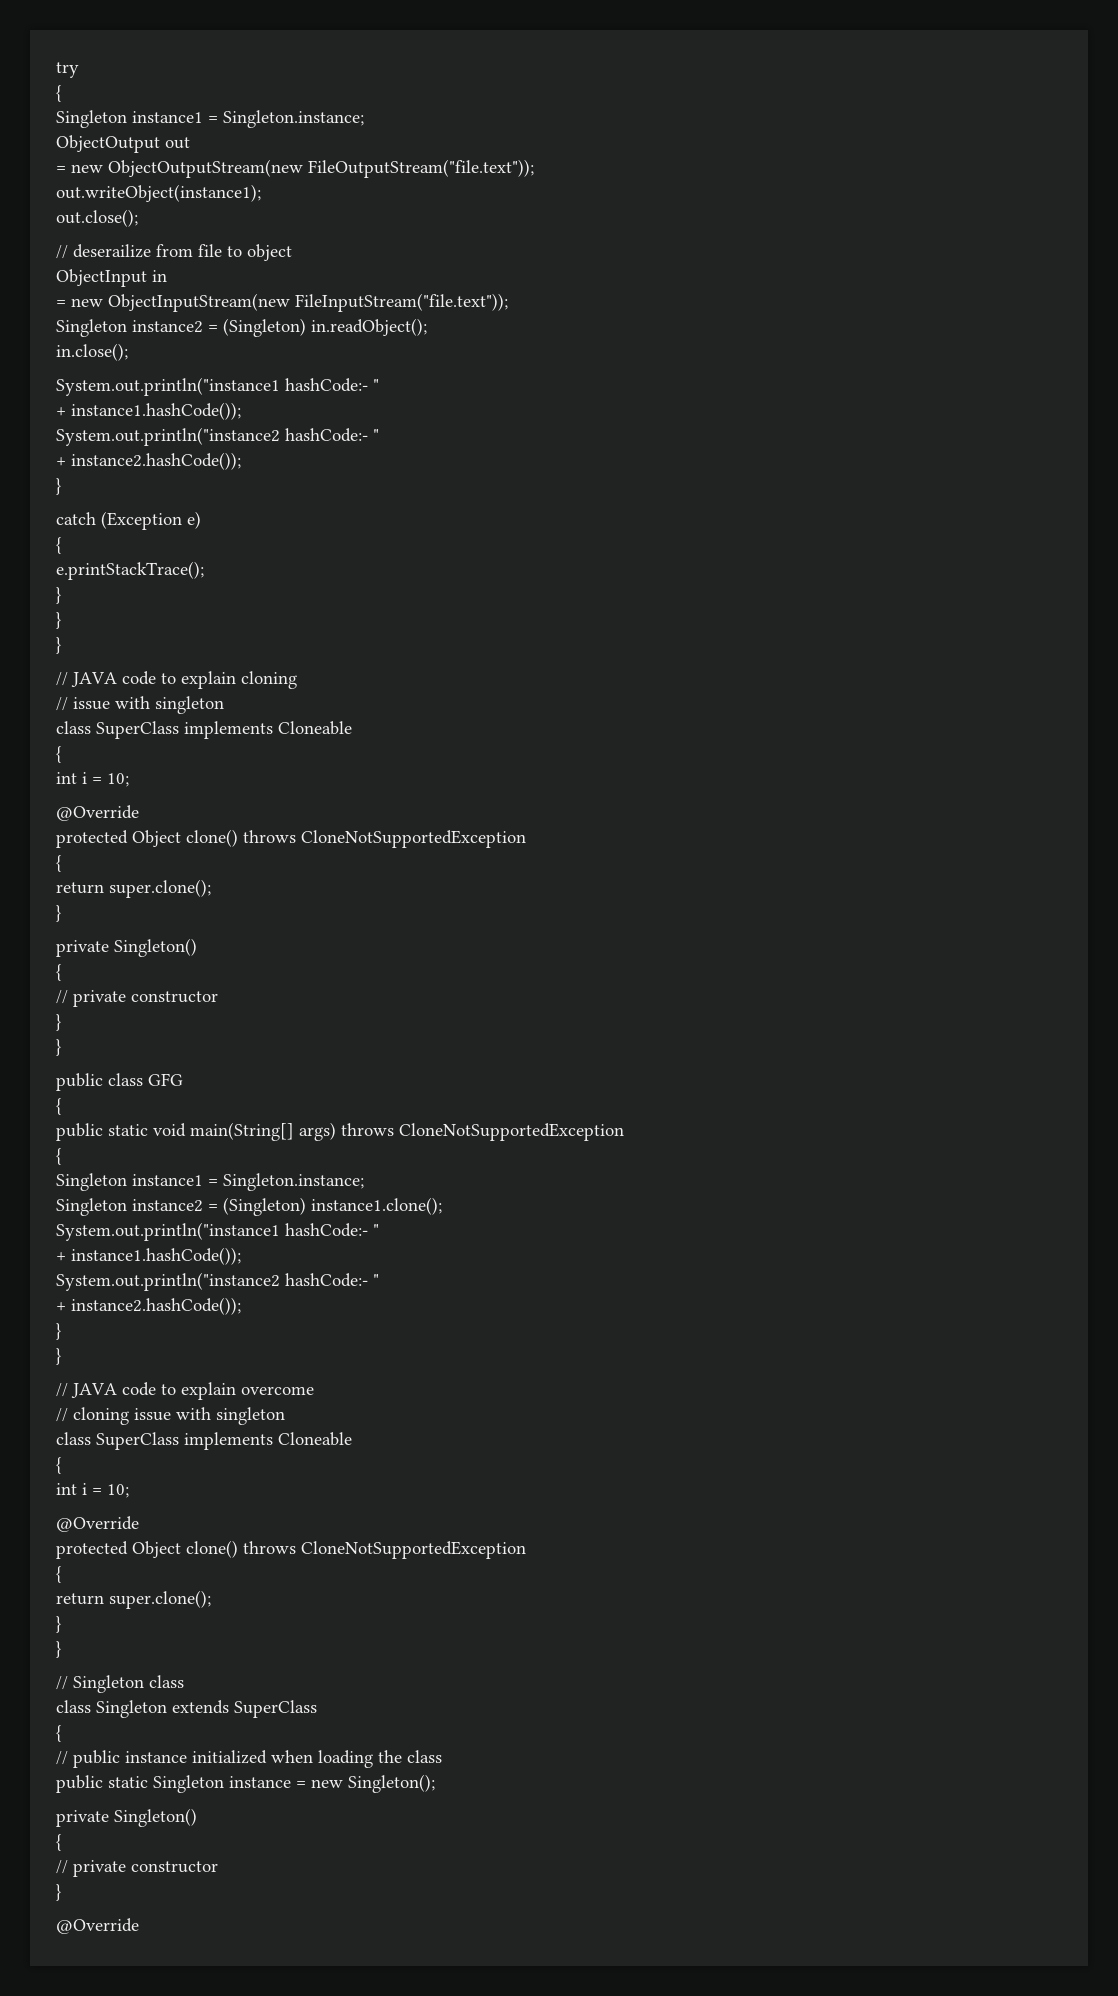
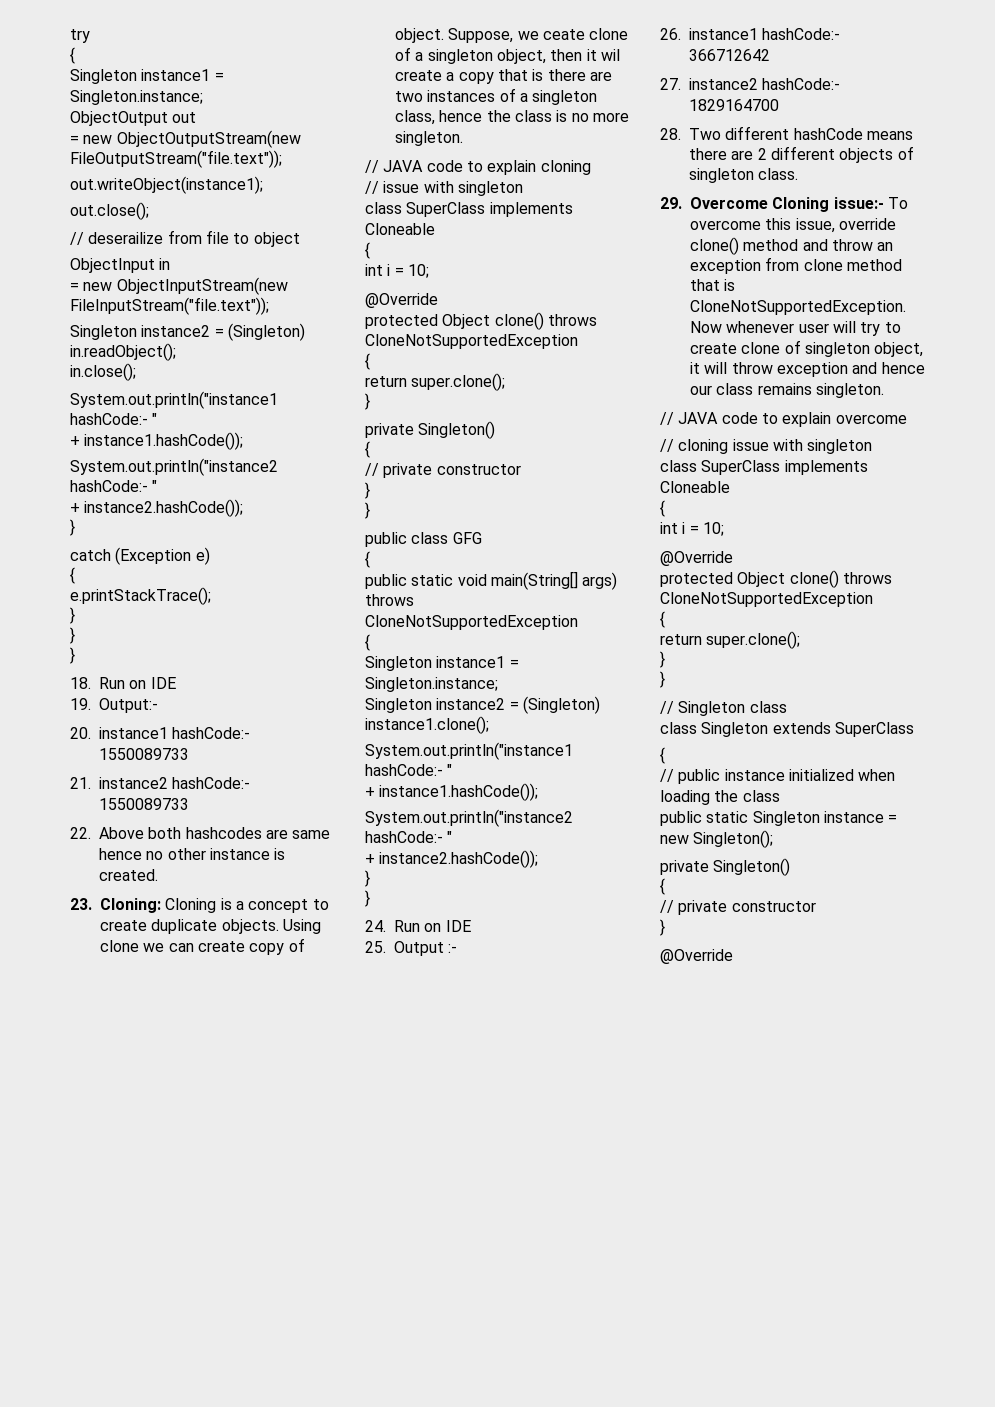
(61, 645) none -> [70,677,176,689] [70,698,158,713] [70,727,251,739] [99,748,189,760] [70,777,251,789] [99,798,189,810] [70,827,331,839] [99,848,286,860] [99,869,158,881] [70,898,329,913] [100,919,321,934] [100,938,305,955] [395,28,629,43] [395,47,620,64] [395,69,612,84] [395,88,598,105] [395,110,629,125] [395,131,463,146] // 18. Run on IDE // 19. Output:- // 20. instance1 hashCode:- 1550089733 // 21. instance2 hashCode:- 1550089733 // 22. Above both hashcodes are same hence no other instance is created. // 23. Cloning: Cloning is a concept to create duplicate objects. Using clone we can create copy of object. Suppose, we ceate clone of a singleton object, then it wil create a copy that is there are two instances of a singleton class, hence the class is no more singleton.
(61, 1356) none -> [365,920,471,932] [365,941,458,956] [660,28,841,40] [689,49,770,61] [660,78,841,90] [689,99,779,111] [660,126,913,140] [689,146,914,163] [689,168,799,183] [660,197,908,212] [690,218,896,233] [690,237,894,255] [690,257,902,274] [690,279,736,291] [690,300,906,315] [690,321,901,336] [690,340,924,357] [690,362,925,377] [690,383,884,398] // 24. Run on IDE // 25. Output :- // 26. instance1 hashCode:- 366712642 // 27. instance2 hashCode:- 1829164700 // 28. Two different hashCode means there are 2 different objects of singleton class. // 29. Overcome Cloning issue:- To overcome this issue, override clone() method and throw an exception from clone method that is CloneNotSupportedException. Now whenever user will try to create clone of singleton object, it will throw exception and hence our class remains singleton.

